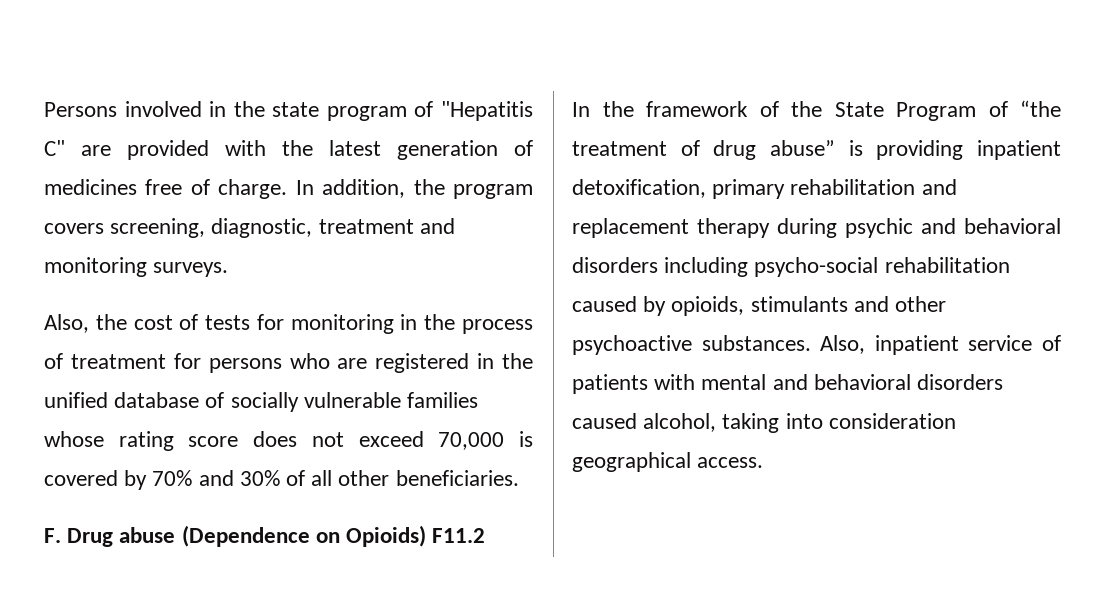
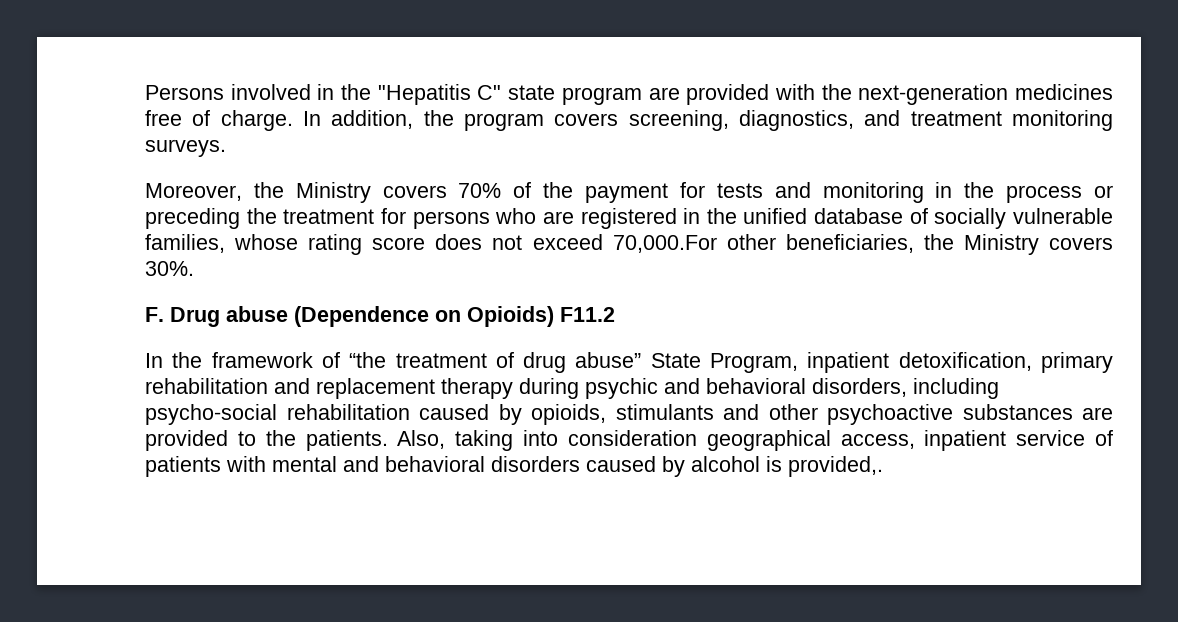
[272,101,533,121] [44,140,65,156] state program of "Hepatitis C" -> [377,84,642,105] "Hepatitis C" state program
[329,140,533,160] latest generation of -> [858,84,1009,105] next-generation
[211,218,455,238] diagnostic, treatment and -> [739,110,1002,131] diagnostics, and treatment
[44,314,284,333] Also, the cost of tests for -> [145,182,811,203] Moreover, the Ministry covers 70% of the payment for tests and
[44,353,63,369] of -> [1094,185,1113,198] [145,208,277,229] or preceding the
[407,392,479,408] families -> [145,234,225,253] families,
[438,431,533,450] [44,470,519,490] 70,000 is covered by 70% and 30% of all other beneficiaries. -> [612,234,1113,255] [145,261,194,276] 70,000.For other beneficiaries, the Ministry covers 30%.
[791,101,1008,121] the State Program of -> (340, 360) none
[848,140,964,160] is providing -> [650,353,799,373] State Program,
[572,257,658,273] disorders -> [812,378,907,397] disorders,
[701,335,866,354] substances. Also, -> [962,404,1113,420] [145,430,915,451] substances are provided to the patients. Also, taking into consideration geographical access,
[643,413,956,433] [572,452,764,472] alcohol, taking into consideration geographical access. -> [662,456,883,477] by alcohol is provided,.

